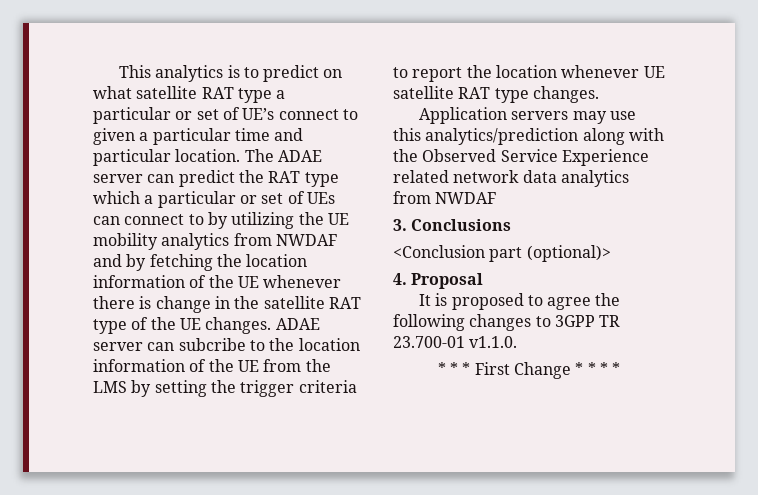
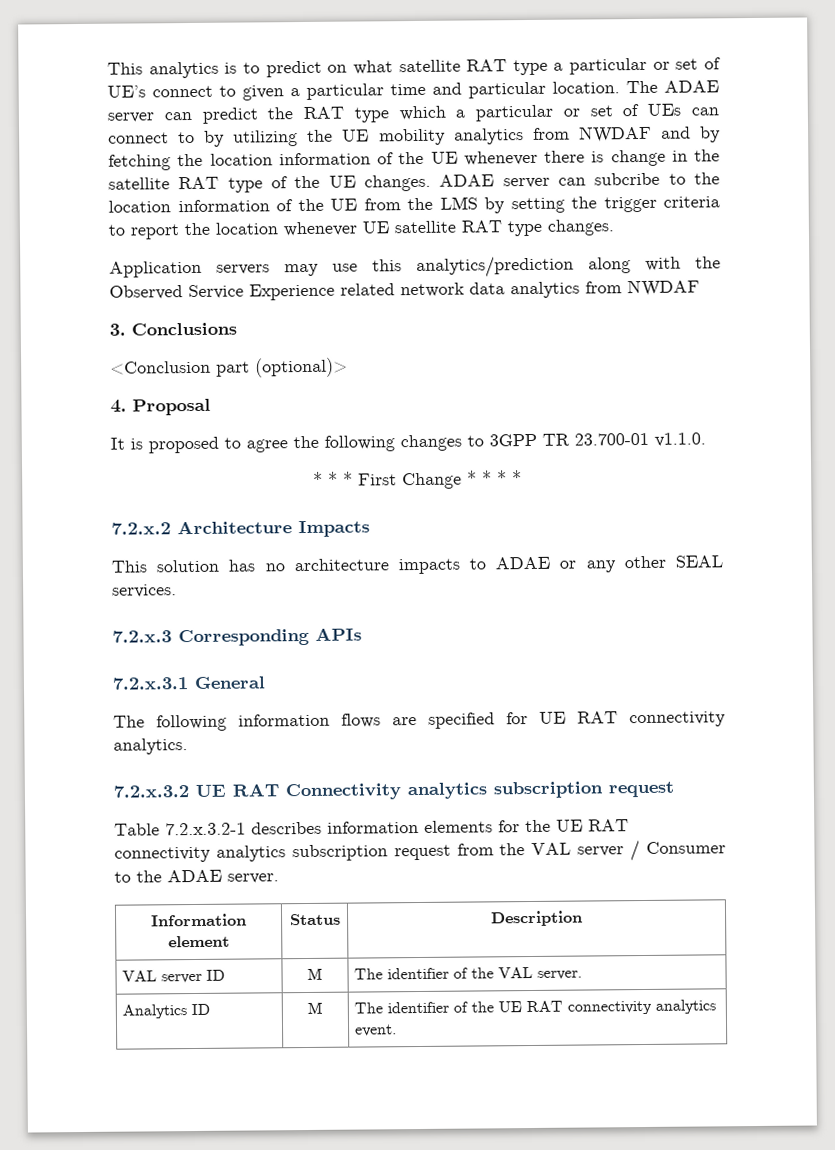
(621, 368) none -> [111,520,370,538] [111,555,723,575] [112,584,177,598] [112,627,362,647] [112,676,266,690] [113,711,726,732] [113,738,188,755] [113,781,674,801] [114,819,629,836] [114,840,727,863] [114,869,279,884] [151,913,247,927] [168,935,230,948] [289,913,341,926] [490,910,583,927] [122,969,226,984] [307,967,323,980] [354,966,583,980] [122,1003,211,1019] [307,1001,323,1014] [354,999,717,1015] [354,1024,398,1037] // 7.2.x.2 Architecture Impacts // This solution has no architecture impacts to ADAE or any other SEAL services. // 7.2.x.3 Corresponding APIs // 7.2.x.3.1 General // The following information flows are specified for UE RAT connectivity analytics. // 7.2.x.3.2 UE RAT Connectivity analytics subscription request // Table 7.2.x.3.2-1 describes information elements for the UE RAT connectivity analytics subscription request from the VAL server / Consumer to the ADAE server. // Information element | Status | Description // VAL server ID | M | The identifier of the VAL server. // Analytics ID | M | The identifier of the UE RAT connectivity analytics event.

